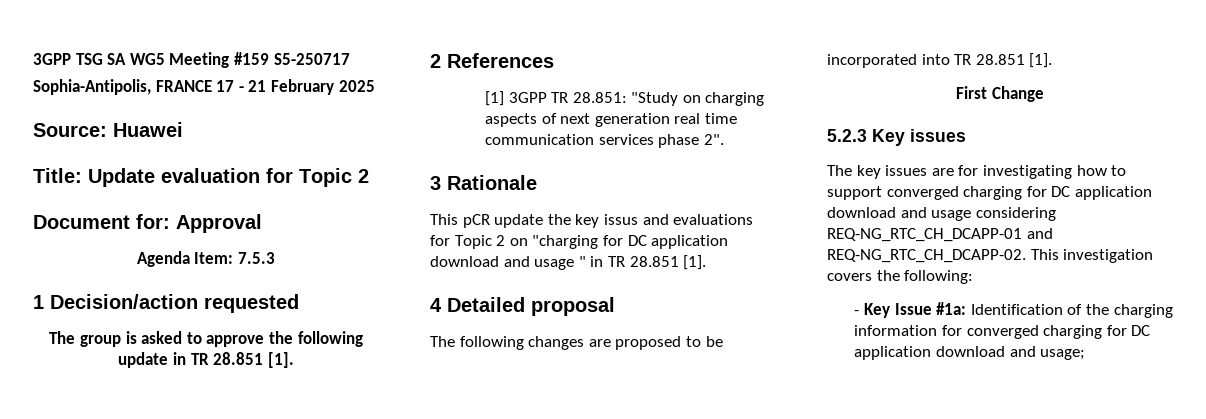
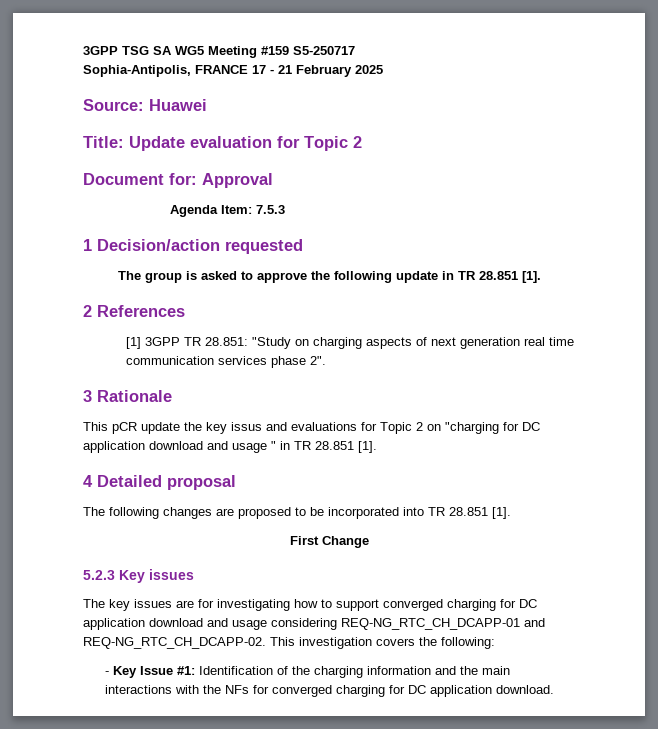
[936,302,967,315] #1a: -> [176,666,195,675] #1:
(938, 330) none -> [434,666,510,675] [104,685,249,694] and the main interactions with the NFs
[936,346,1086,360] download and usage; -> [495,685,554,694] download.

